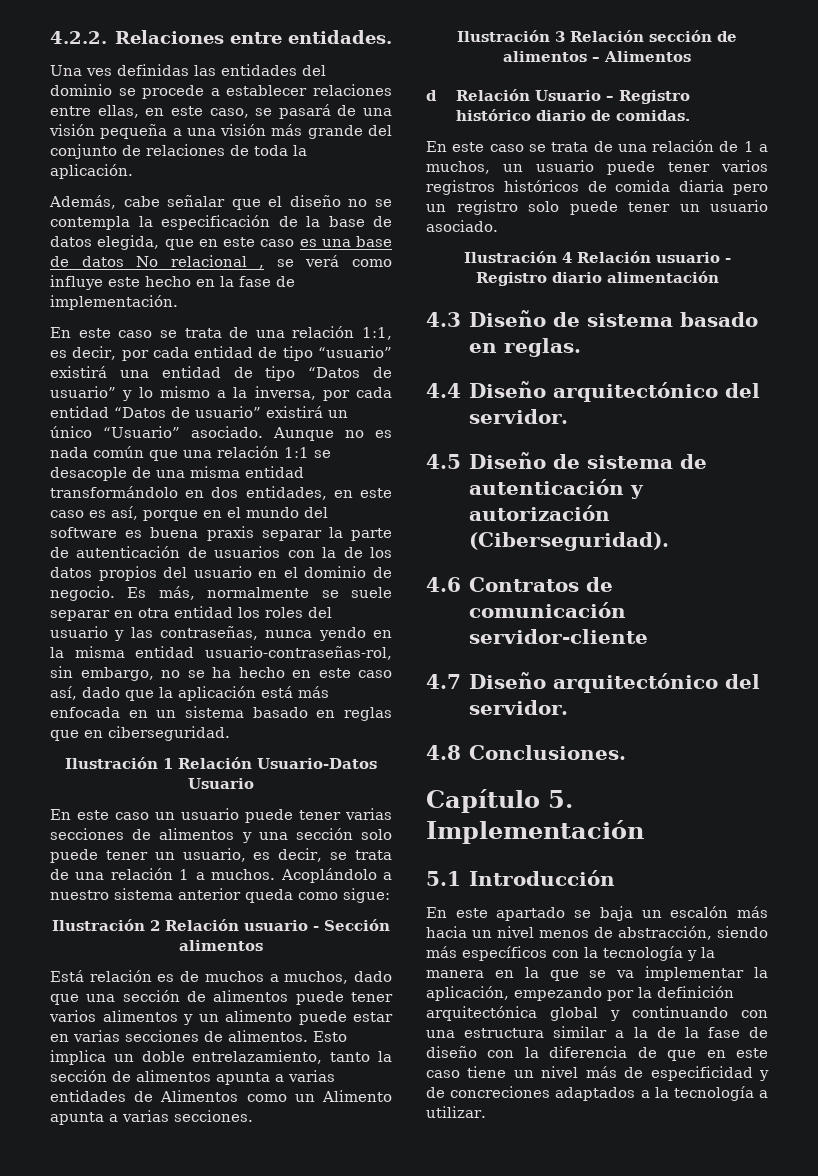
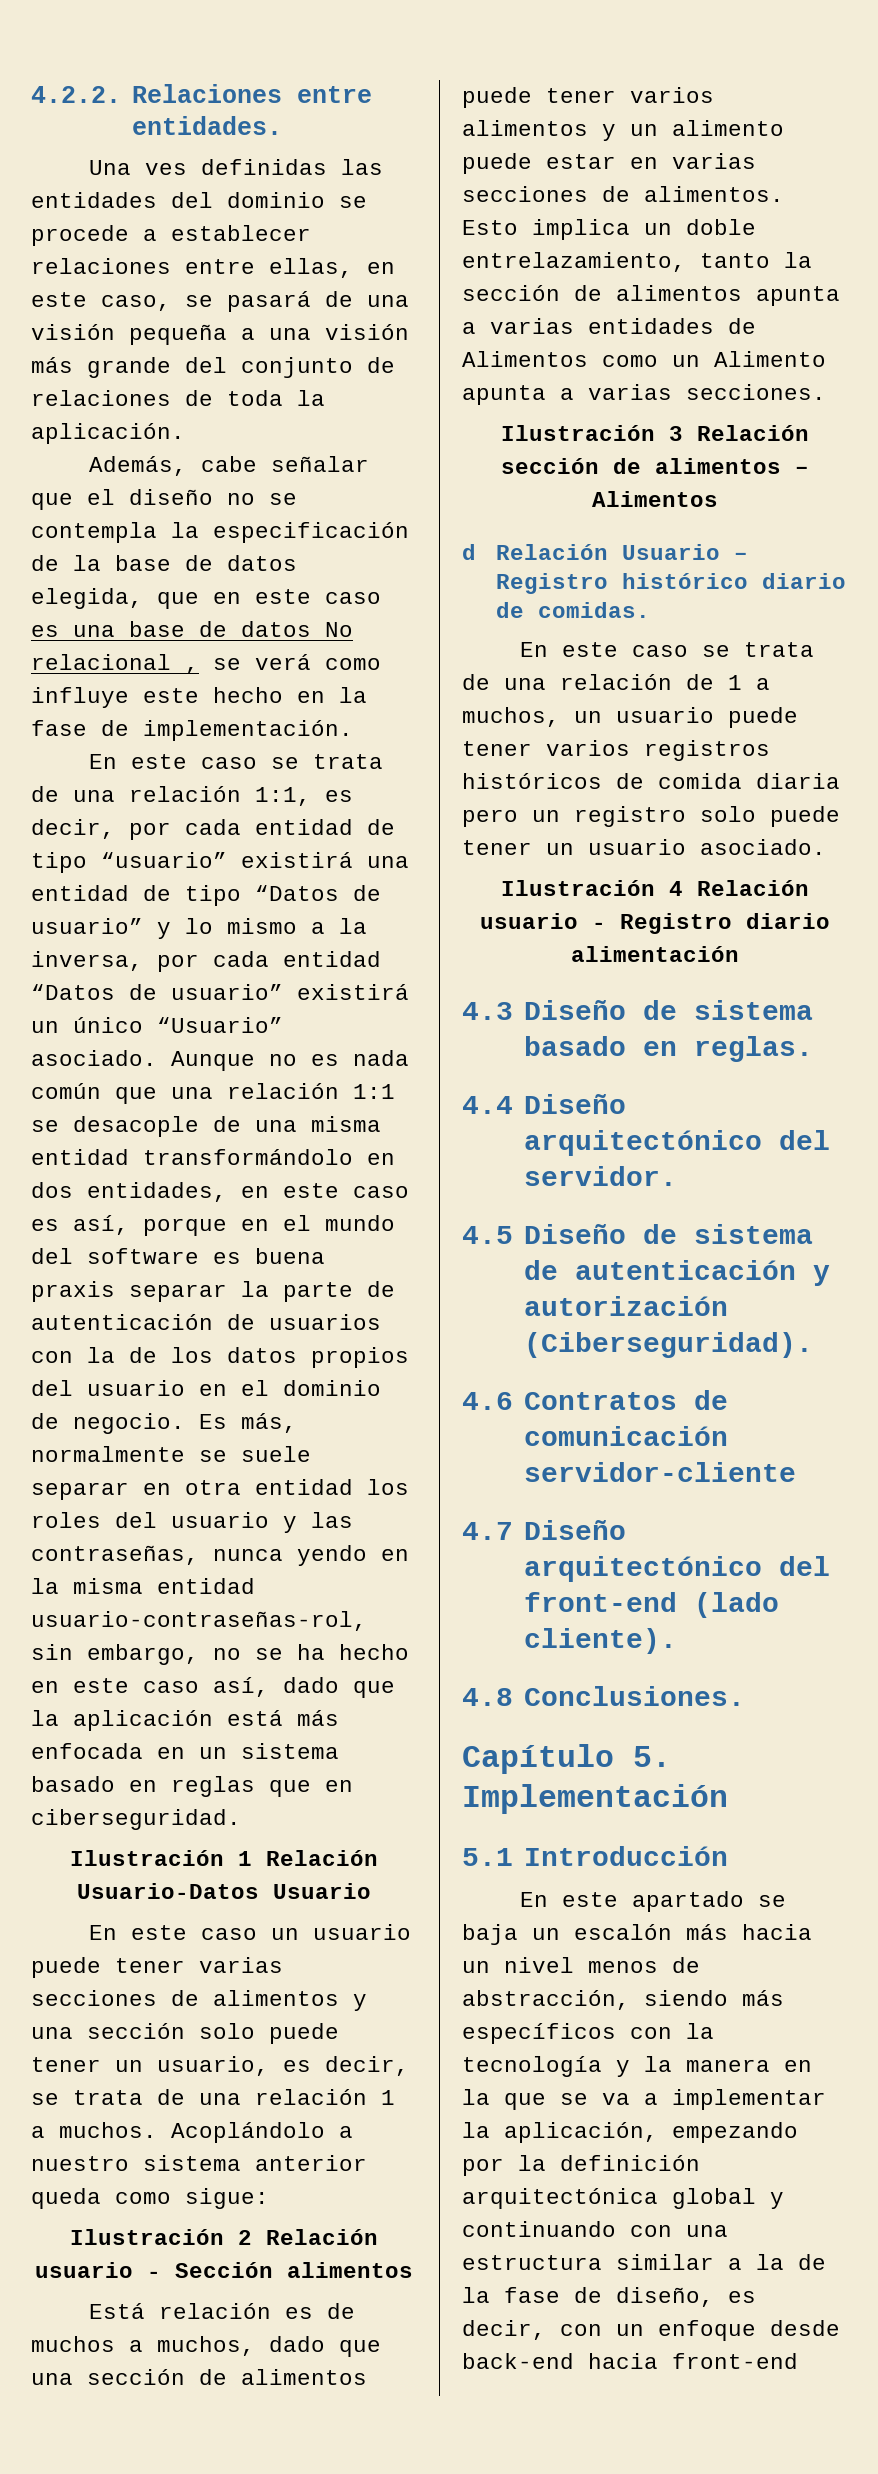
[468,700,569,715] servidor. -> [524,1592,780,1618] [524,1628,678,1654] front-end (lado cliente).
(635, 974) none -> [644,2093,658,2105] a
[426,1046,768,1061] [426,1066,769,1081] [426,1086,768,1101] [426,1106,486,1118] diseño con la diferencia de que en este caso tiene un nivel más de especificidad y de concreciones adaptados a la tecnología a utilizar. -> [616,2287,756,2307] [462,2320,840,2341] [462,2353,798,2369] diseño, es decir, con un enfoque desde back-end hacia front-end

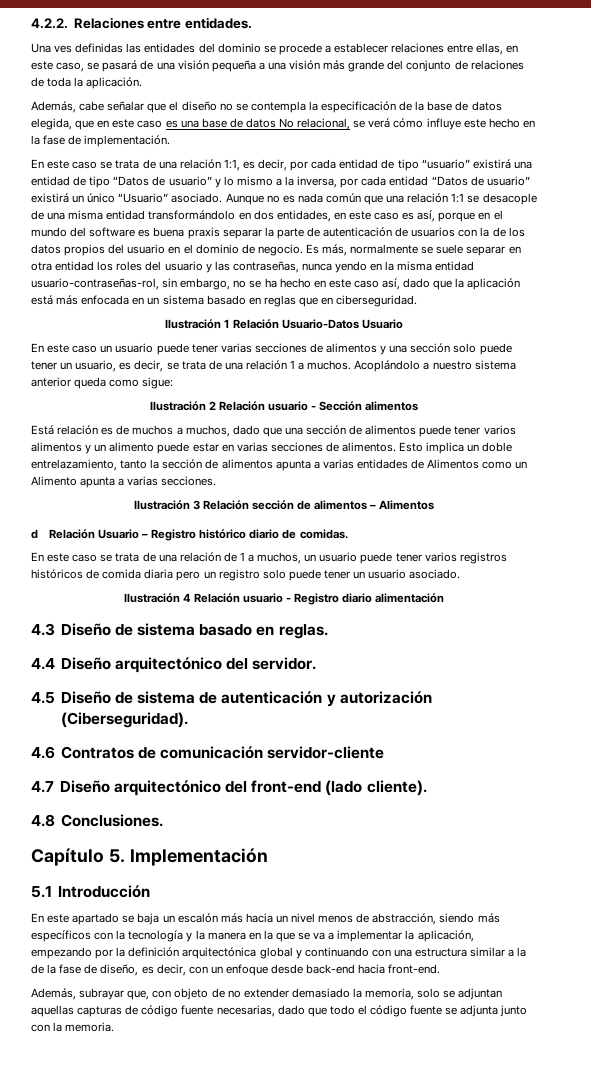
[31,654,199,674] relacional , -> [297,118,351,130] relacional,
[325,658,381,670] como -> [393,118,424,128] cómo
[672,2353,798,2369] front-end -> [388,964,441,974] [31,988,503,1000] [31,1005,528,1017] [31,1022,115,1032] front-end. // Además, subrayar que, con objeto de no extender demasiado la memoria, solo se adjuntan aquellas capturas de código fuente necesarias, dado que todo el código fuente se adjunta junto con la memoria.

